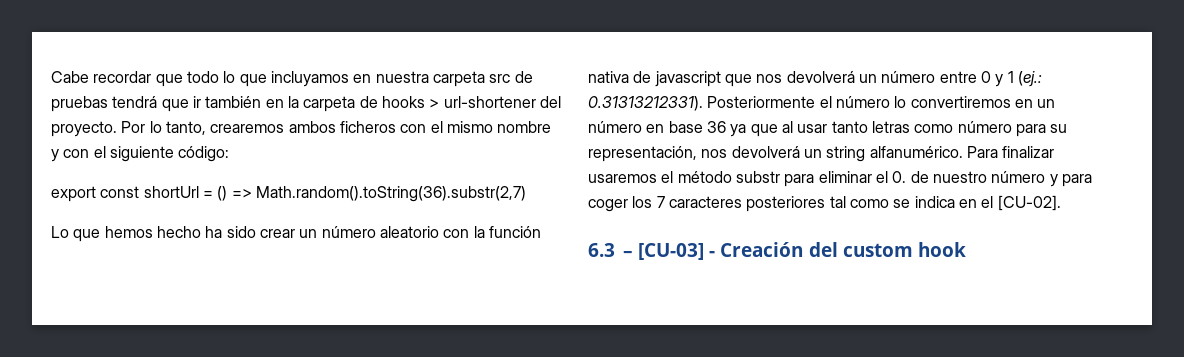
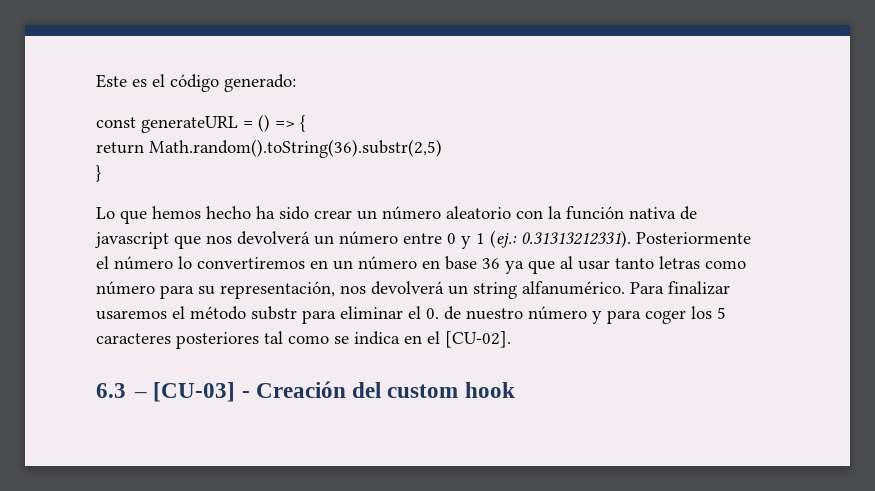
[51,71,533,87] [51,96,561,112] [51,121,552,137] [51,146,230,162] [51,186,526,202] Cabe recordar que todo lo que incluyamos en nuestra carpeta src de pruebas tendrá que ir también en la carpeta de hooks > url-shortener del proyecto. Por lo tanto, crearemos ambos ficheros con el mismo nombre y con el siguiente código: // export const shortUrl = () => Math.random().toString(36).substr(2,7) -> [96,74,296,92] [96,114,305,133] [96,139,442,158] [96,165,101,182] Este es el código generado: // const generateURL = () => { // return Math.random().toString(36).substr(2,5) // }
[656,196,665,208] 7 -> [717,307,726,319] 5

